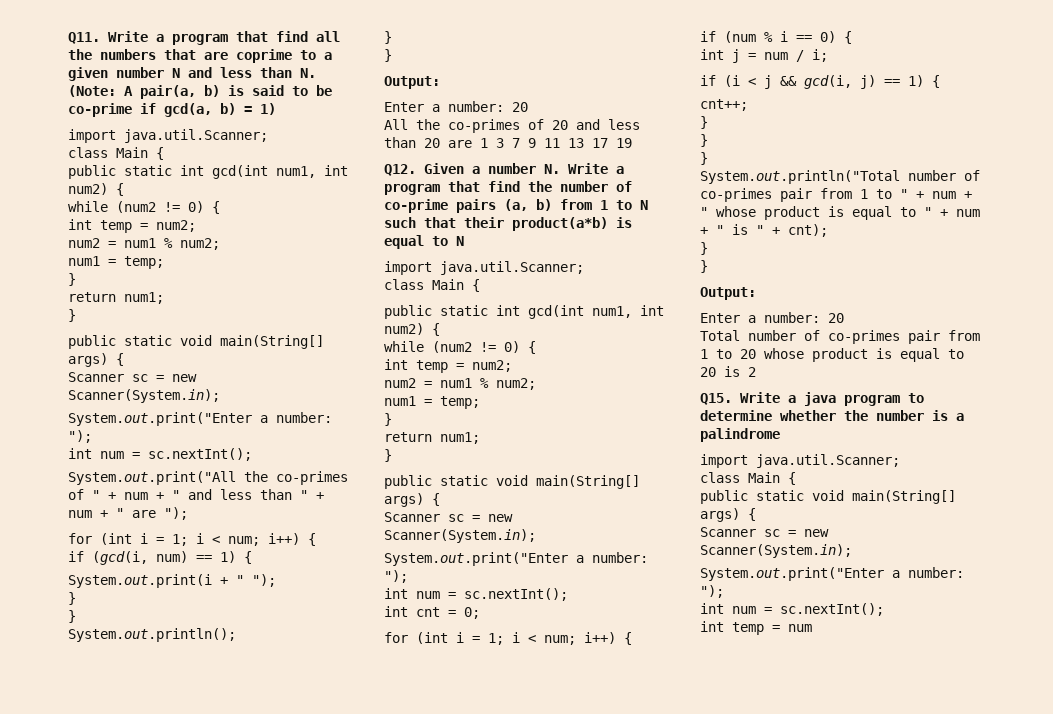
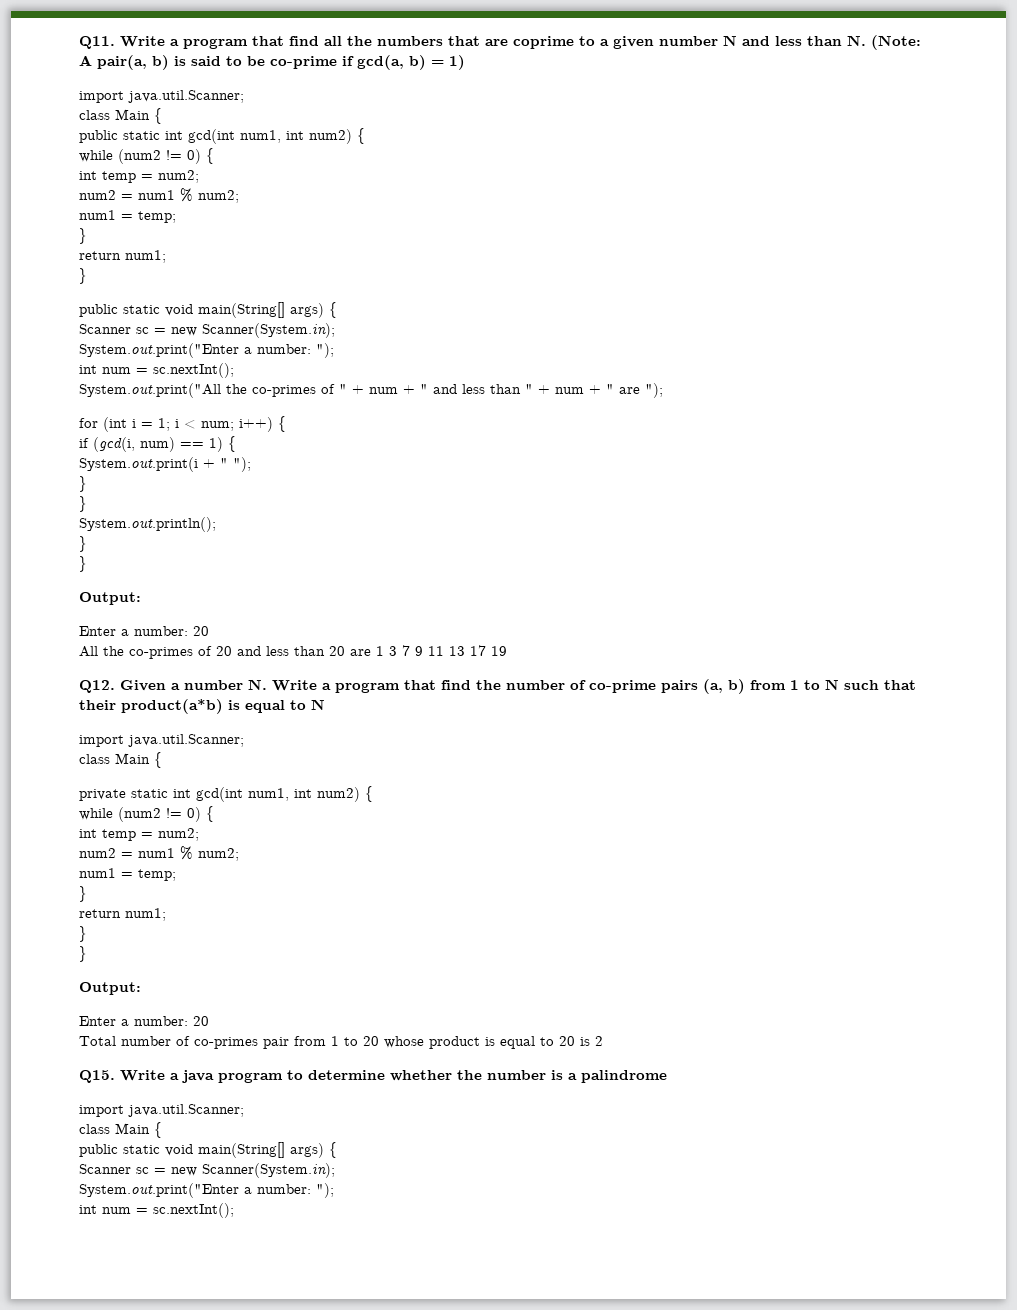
[384,305,432,319] public -> [79,789,126,801] private
[384,475,640,489] [384,493,440,507] [384,512,513,522] [384,529,536,543] [384,552,648,566] [384,570,408,583] [384,588,568,601] [384,606,480,619] [384,632,632,645] [700,31,852,44] [700,49,828,63] [700,75,940,89] [700,99,748,111] [700,116,708,129] [700,134,708,147] [700,152,708,165] [700,170,980,184] [700,188,972,202] [700,206,980,220] [700,224,828,237] [700,242,708,255] // public static void main(String[] args) { // Scanner sc = new Scanner(System.in); // System.out.print("Enter a number: "); // int num = sc.nextInt(); // int cnt = 0; // for (int i = 1; i < num; i++) { // if (num % i == 0) { // int j = num / i; // if (i < j && gcd(i, j) == 1) { // cnt++; // } // } // } // System.out.println("Total number of co-primes pair from 1 to " + num + " whose product is equal to " + num + " is " + cnt); // } -> (87, 934) none
[700,621,812,635] // int temp = num -> (234, 1210) none

